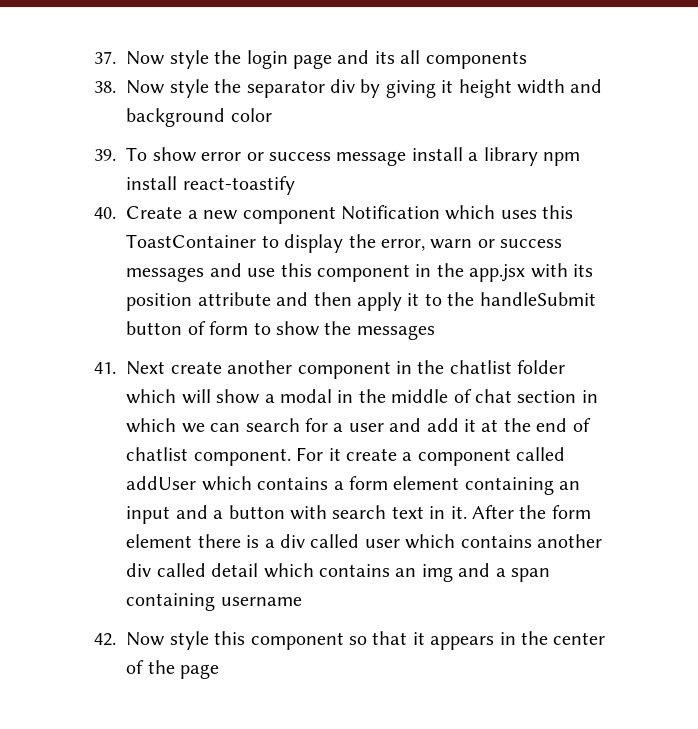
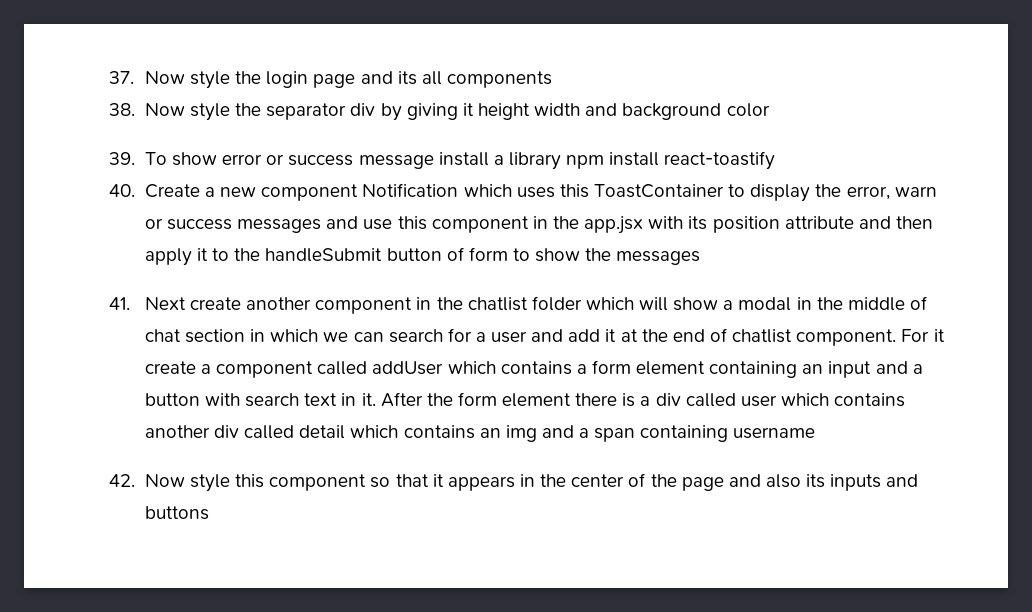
(220, 671) none -> [728,474,919,491] [144,506,209,520] and also its inputs and buttons

